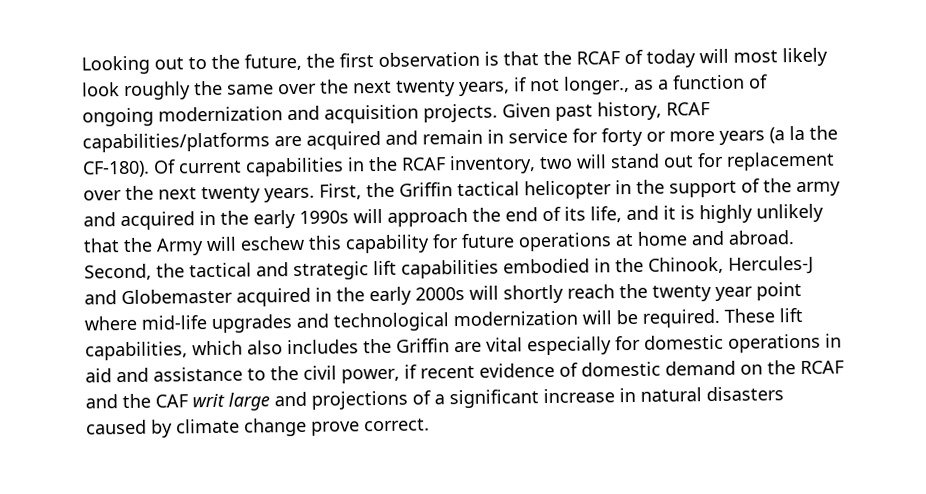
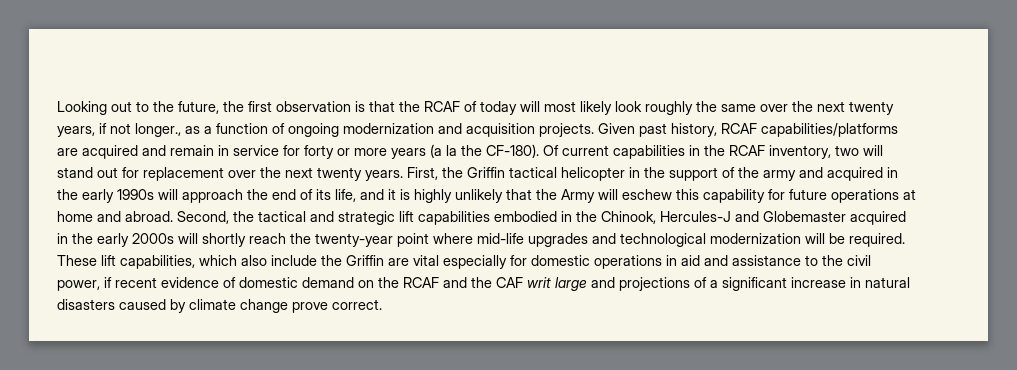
[652,285,753,302] twenty year -> [315,233,393,247] twenty-year
[287,339,359,355] includes -> [271,255,317,266] include

